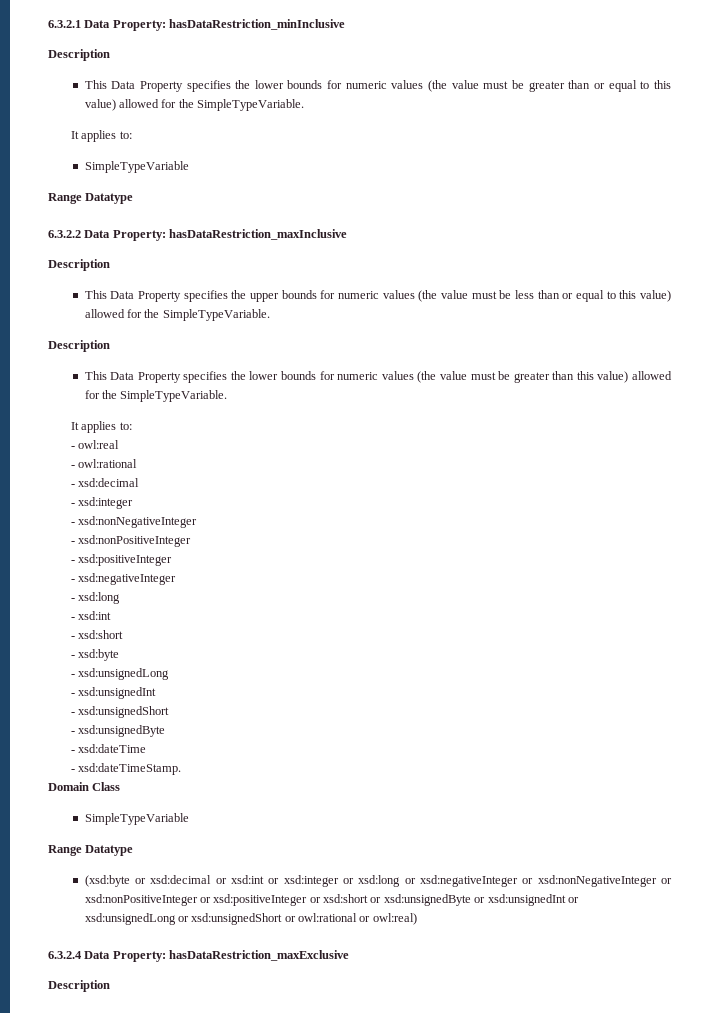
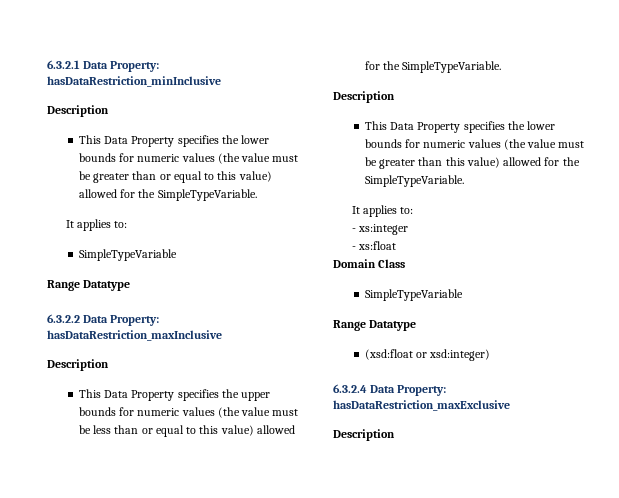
[78,440,120,449] [70,459,138,468] [70,478,140,487] [70,497,134,509] [70,516,198,528] [70,535,192,547] [70,554,173,566] [70,573,177,585] [70,592,121,604] [70,611,112,620] [70,630,124,639] [70,649,120,661] [70,668,170,680] [70,687,157,699] [70,706,170,718] [70,725,166,737] [70,744,147,753] [70,763,182,775] owl:real // - owl:rational // - xsd:decimal // - xsd:integer // - xsd:nonNegativeInteger // - xsd:nonPositiveInteger // - xsd:positiveInteger // - xsd:negativeInteger // - xsd:long // - xsd:int // - xsd:short // - xsd:byte // - xsd:unsignedLong // - xsd:unsignedInt // - xsd:unsignedShort // - xsd:unsignedByte // - xsd:dateTime // - xsd:dateTimeStamp. -> [357,224,408,235] [351,241,396,250] xs:integer // - xs:float
[84,875,673,887] [84,894,579,906] [84,913,417,925] (xsd:byte or xsd:decimal or xsd:int or xsd:integer or xsd:long or xsd:negativeInteger or xsd:nonNegativeInteger or xsd:nonPositiveInteger or xsd:positiveInteger or xsd:short or xsd:unsignedByte or xsd:unsignedInt or xsd:unsignedLong or xsd:unsignedShort or owl:rational or owl:real) -> [364,349,491,361] (xsd:float or xsd:integer)

